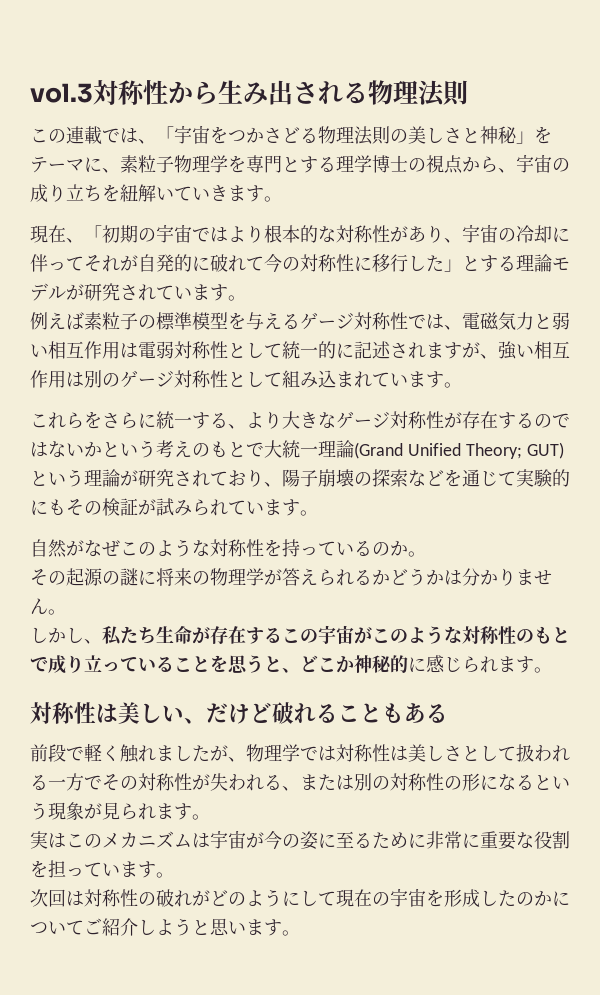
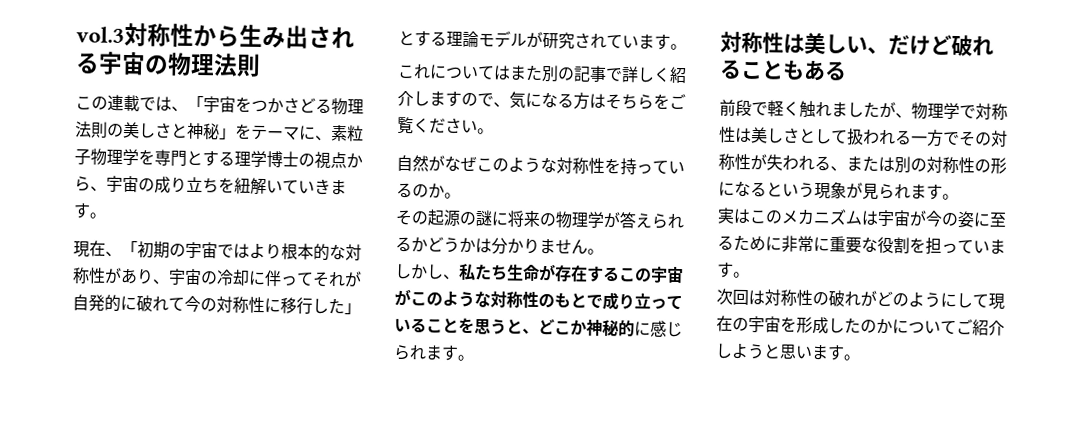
(368, 93) none -> [98,51,169,76] 宇宙の
[30,312,570,331] [30,341,570,360] [30,370,462,388] [30,411,570,429] [30,440,564,459] [30,469,570,487] [30,498,300,516] 例えば素粒子の標準模型を与えるゲージ対称性では、電磁気力と弱い相互作用は電弱対称性として統一的に記述されますが、強い相互作用は別のゲージ対称性として組み込まれています。 // これらをさらに統一する、より大きなゲージ対称性が存在するのではないかという考えのもとで大統一理論(Grand Unified Theory; GUT)という理論が研究されており、陽子崩壊の探索などを通じて実験的にもその検証が試みられています -> [397,64,687,84] [397,90,686,110] [397,116,478,135] これについてはまた別の記事で詳しく紹介しますので、気になる方はそちらをご覧ください
[318,746,336,761] は -> (976, 112) none

